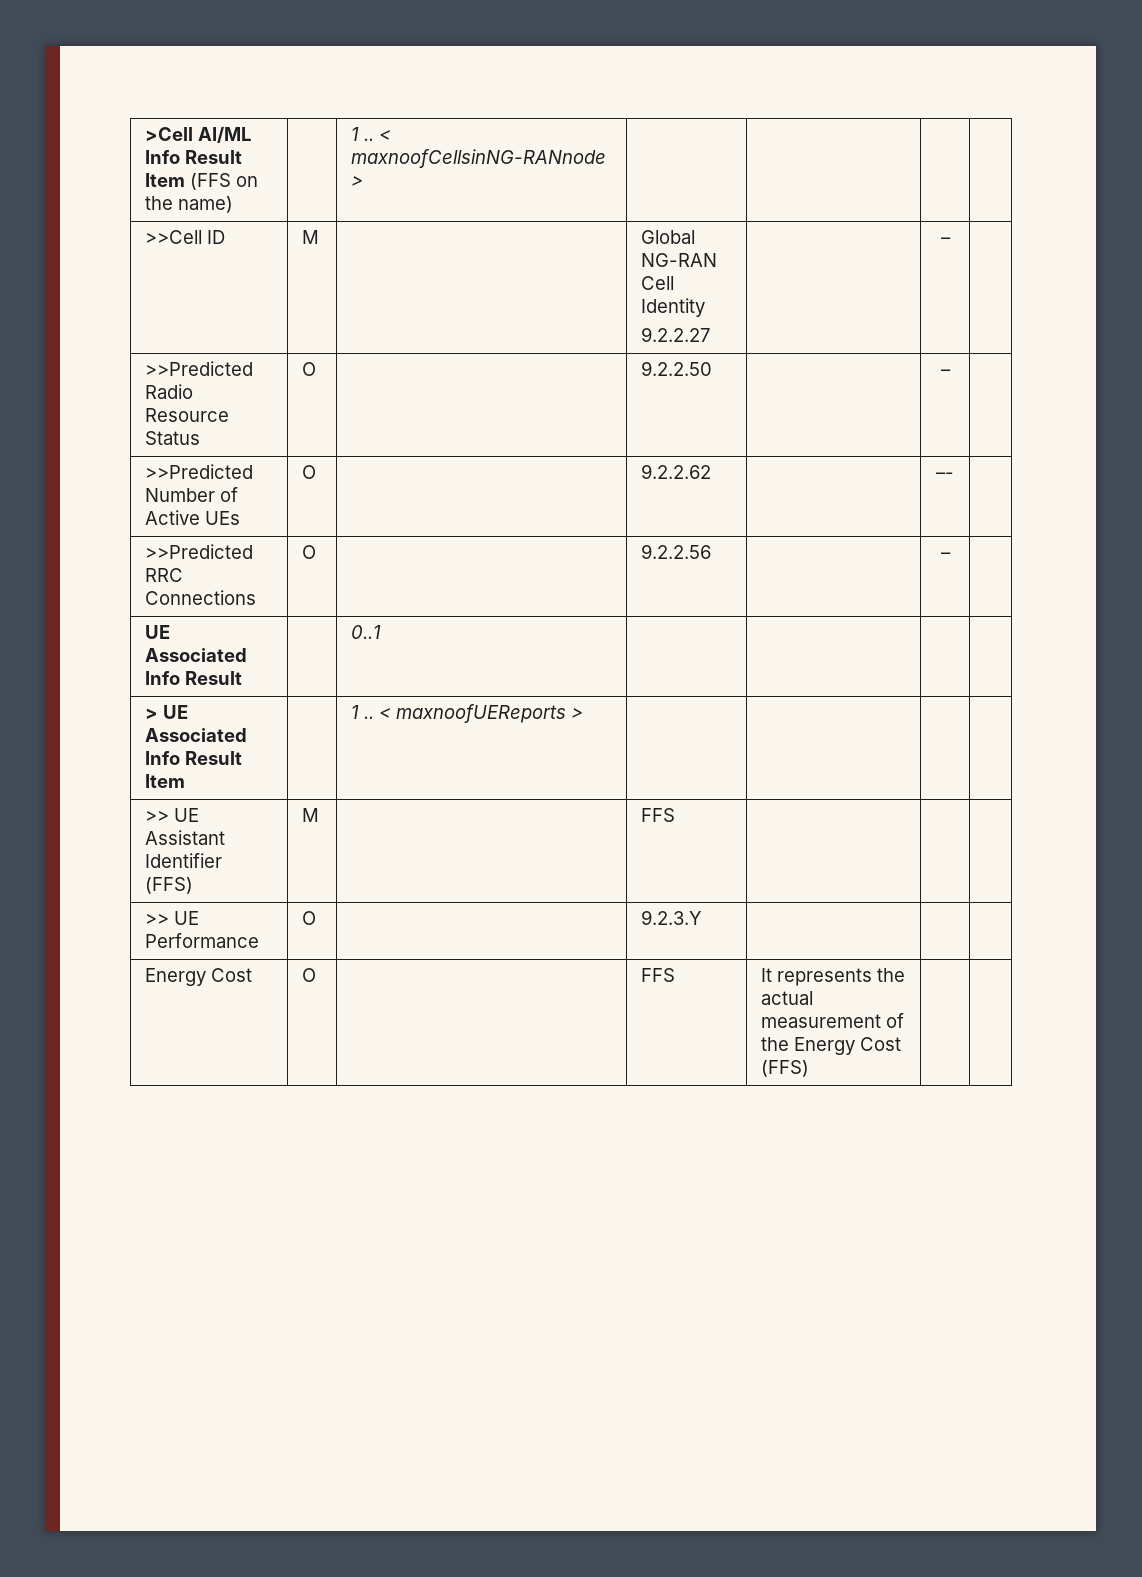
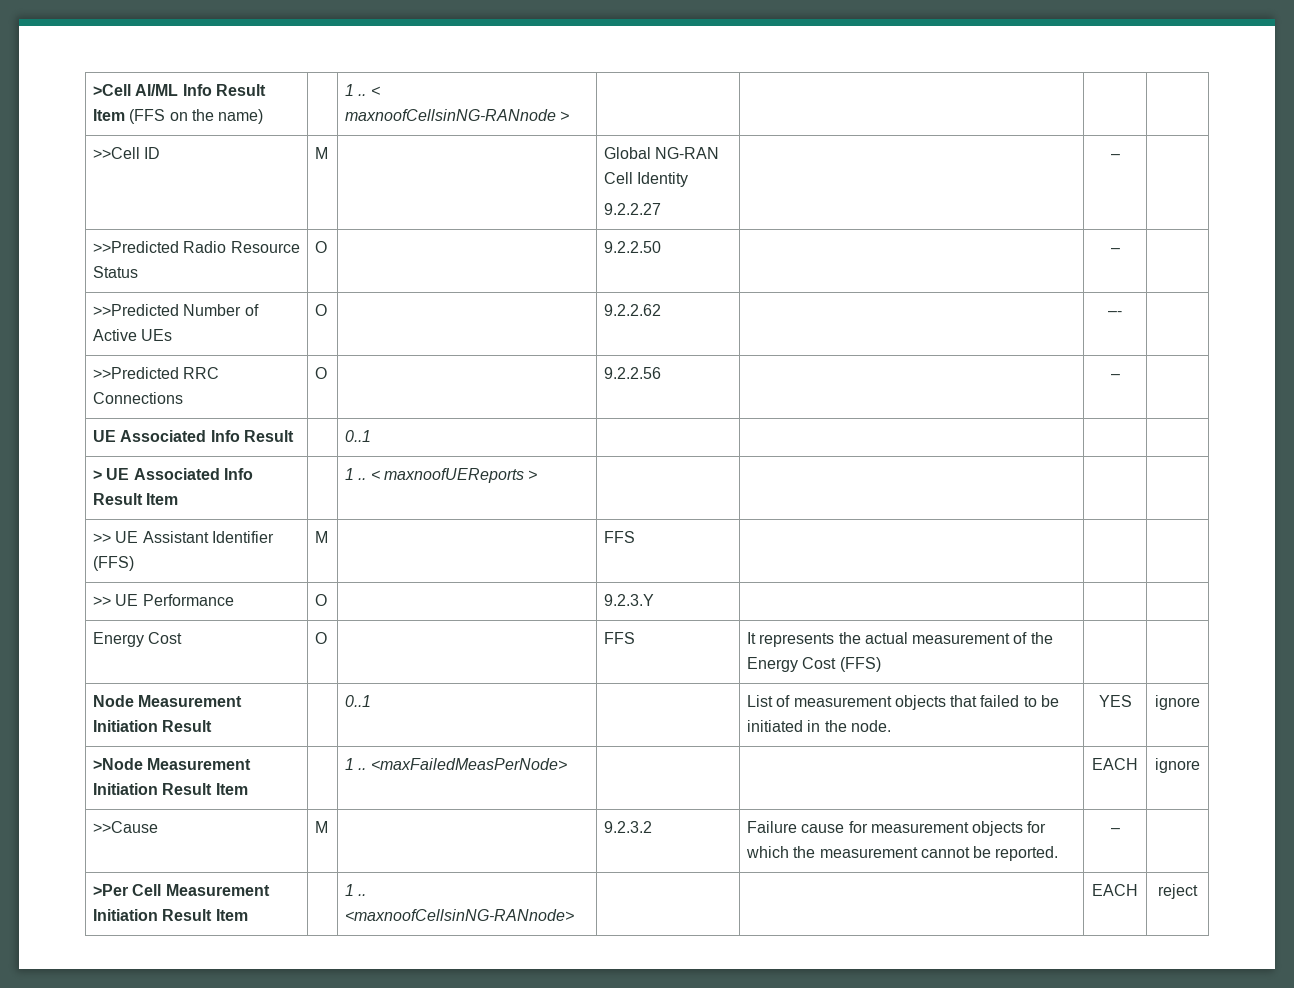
(810, 1068) none -> [92,695,243,707] [92,720,213,732] [344,695,371,707] [746,695,1060,710] [746,720,891,732] [1098,695,1132,707] [1155,695,1200,710] [92,758,252,770] [92,783,248,795] [344,758,567,770] [1092,758,1138,770] [1155,758,1200,773] [92,821,158,833] [314,821,328,833] [603,821,652,833] [746,821,1047,836] [745,846,1059,861] [1110,828,1120,833] [92,884,270,896] [92,909,248,921] [344,884,367,896] [344,909,574,921] [1092,884,1138,896] [1158,884,1198,899] // Node Measurement Initiation Result | | 0..1 | | List of measurement objects that failed to be initiated in the node. | YES | ignore // >Node Measurement Initiation Result Item | | 1 .. <maxFailedMeasPerNode> | | | EACH | ignore // >>Cause | M | | 9.2.3.2 | Failure cause for measurement objects for which the measurement cannot be reported. | – | // >Per Cell Measurement Initiation Result Item | | 1 .. <maxnoofCellsinNG-RANnode> | | | EACH | reject

